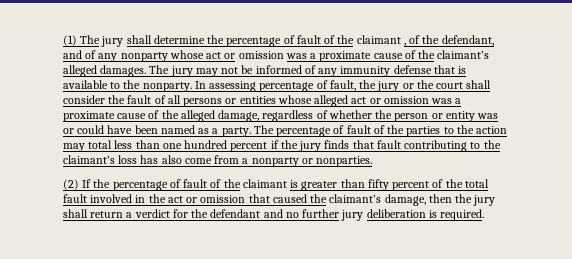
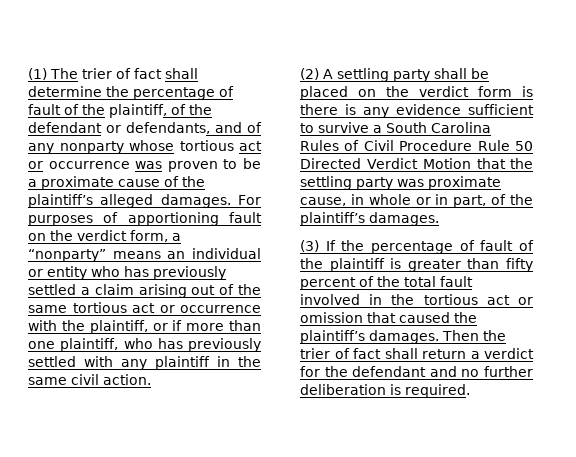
[101,36,124,47] jury -> [82,68,162,79] trier of fact
[356,35,494,46] claimant , of the defendant, -> [109,104,212,118] [28,122,210,134] plaintiff, of the defendant or defendants,
[206,50,490,62] act or omission was a proximate cause of the claimant’s -> [179,140,262,151] [28,158,261,172] [28,176,205,190] [28,194,93,208] tortious act or occurrence was proven to be a proximate cause of the plaintiff’s
[149,65,467,77] [63,80,492,92] [63,95,462,107] [63,110,499,122] [63,125,508,137] [63,140,501,152] [63,155,373,167] [63,179,79,190] The jury may not be informed of any immunity defense that is available to the nonparty. In assessing percentage of fault, the jury or the court shall consider the fault of all persons or entities whose alleged act or omission was a proximate cause of the alleged damage, regardless of whether the person or entity was or could have been named as a party. The percentage of fault of the parties to the action may total less than one hundred percent if the jury finds that fault contributing to the claimant’s loss has also come from a nonparty or nonparties. // (2) -> [238,195,261,205] [28,212,262,226] [28,230,181,242] [28,248,261,262] [28,266,226,280] [28,284,261,298] [28,302,261,313] [28,320,261,334] [28,338,261,352] [28,356,261,370] [28,374,151,385] [300,68,489,82] [300,86,533,100] [300,104,534,118] [300,122,491,133] [300,140,533,151] [300,158,533,169] [300,176,501,190] [300,194,533,208] [300,212,439,226] [300,240,319,252] For purposes of apportioning fault on the verdict form, a “nonparty” means an individual or entity who has previously settled a claim arising out of the same tortious act or occurrence with the plaintiff, or if more than one plaintiff, who has previously settled with any plaintiff in the same civil action. // (2) A settling party shall be placed on the verdict form is there is any evidence sufficient to survive a South Carolina Rules of Civil Procedure Rule 50 Directed Verdict Motion that the settling party was proximate cause, in whole or in part, of the plaintiff’s damages. // (3)
[242,179,287,188] claimant -> [329,258,385,272] plaintiff
(166, 198) none -> [423,294,478,305] tortious
[329,194,496,206] claimant’s damage, then the jury -> [300,330,506,344] [300,348,381,359] plaintiff’s damages. Then the trier of fact
[341,210,364,221] jury -> (533, 371) none

